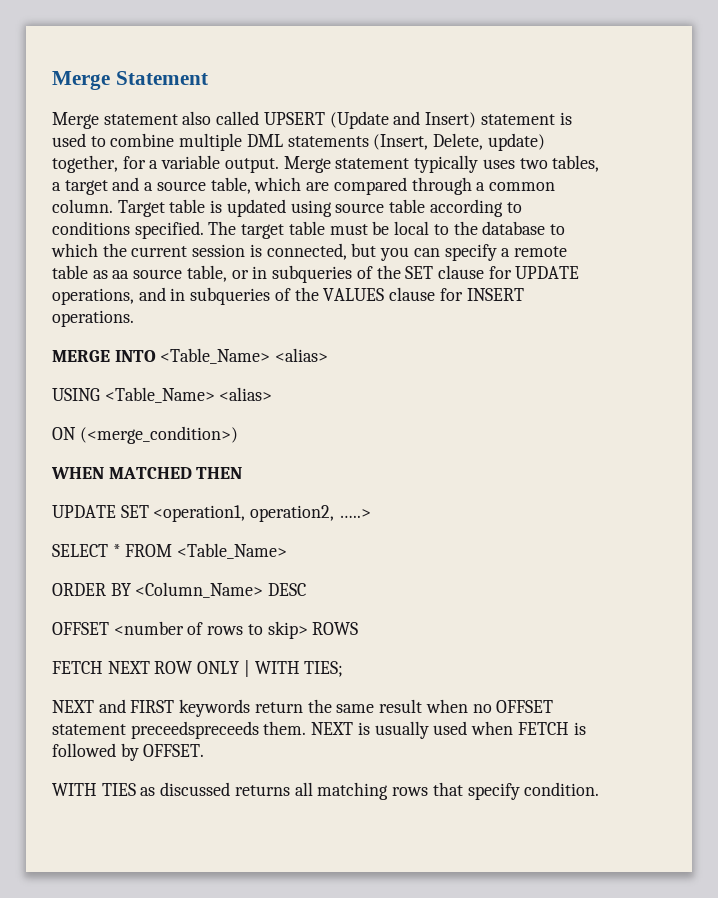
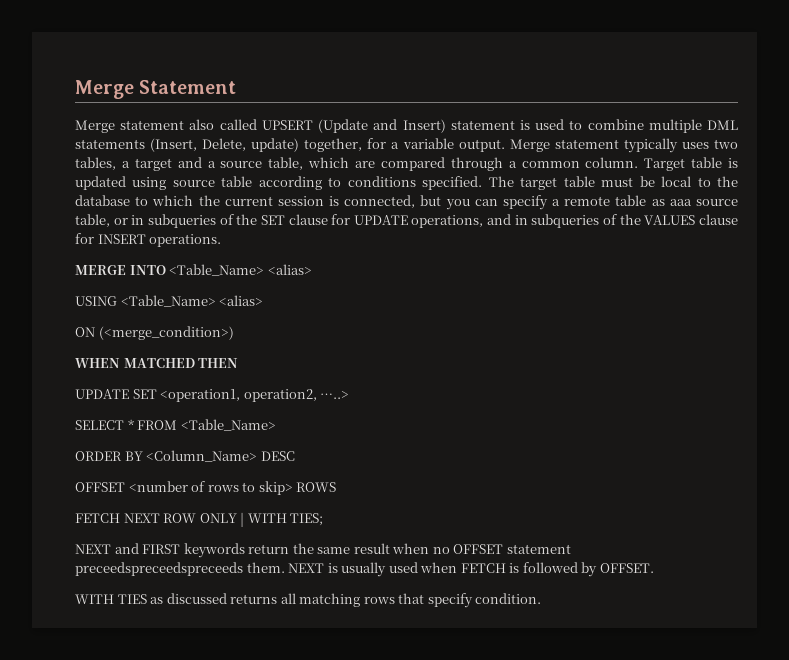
[112,270,130,279] aa -> [669,199,692,206] aaa
[130,721,259,739] preceedspreceeds -> [75,562,243,576] preceedspreceedspreceeds

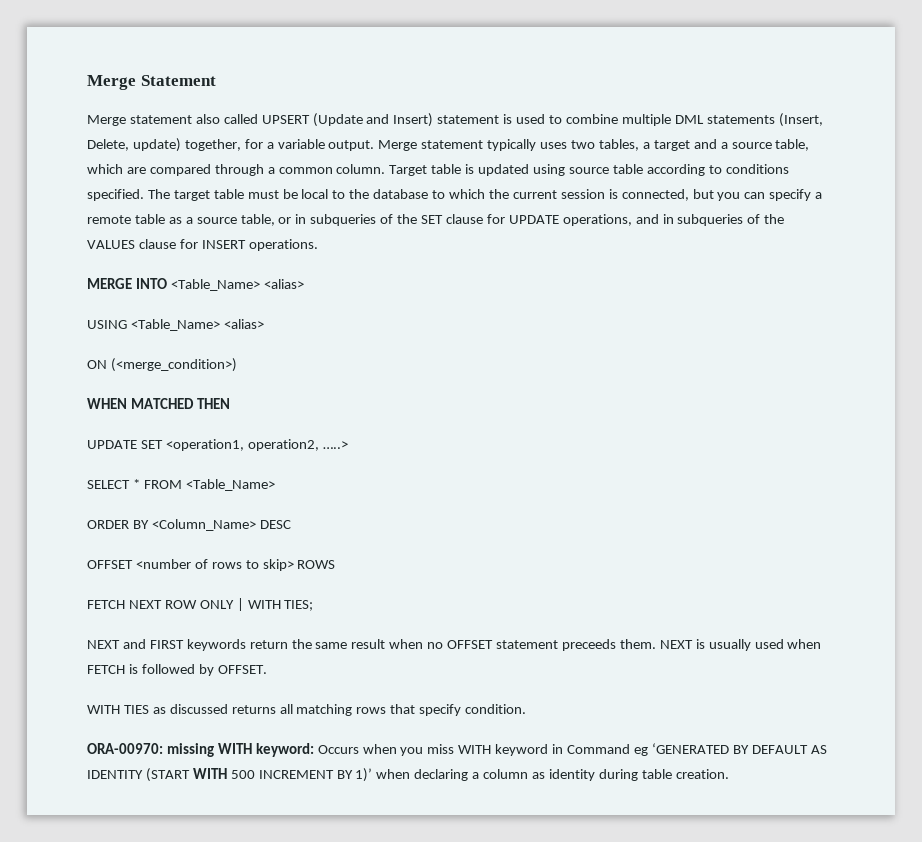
[669,199,692,206] aaa -> [185,217,193,224] a
[75,562,243,576] preceedspreceedspreceeds -> [561,639,616,651] preceeds
(542, 598) none -> [87,743,827,757] [87,768,729,782] // ORA-00970: missing WITH keyword: Occurs when you miss WITH keyword in Command eg ‘GENERATED BY DEFAULT AS IDENTITY (START WITH 500 INCREMENT BY 1)’ when declaring a column as identity during table creation.

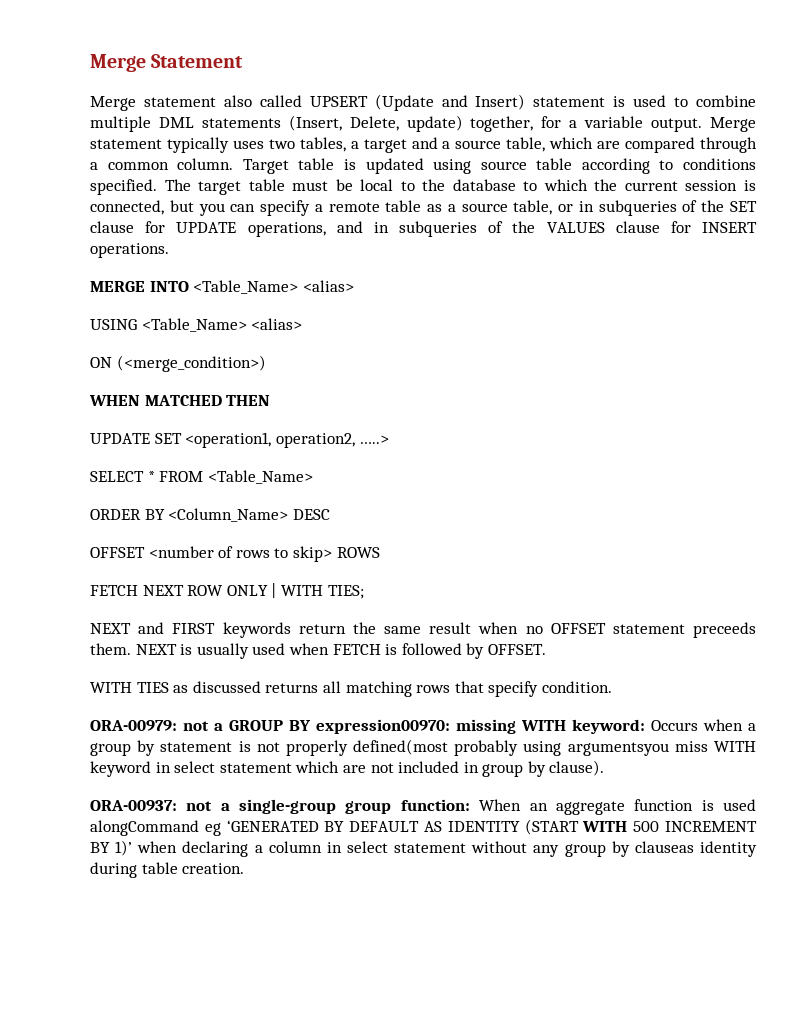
[87,743,163,754] ORA-00970: -> [90,719,450,734] ORA-00979: not a GROUP BY expression00970:
[400,744,631,756] you miss WITH keyword in Command -> [748,723,756,731] [90,739,756,756] [90,760,605,777] [90,799,757,815] [90,820,199,836] a group by statement is not properly defined(most probably using argumentsyou miss WITH keyword in select statement which are not included in group by clause). // ORA-00937: not a single-group group function: When an aggregate function is used alongCommand
[532,772,546,779] as -> [326,841,694,857] in select statement without any group by clauseas

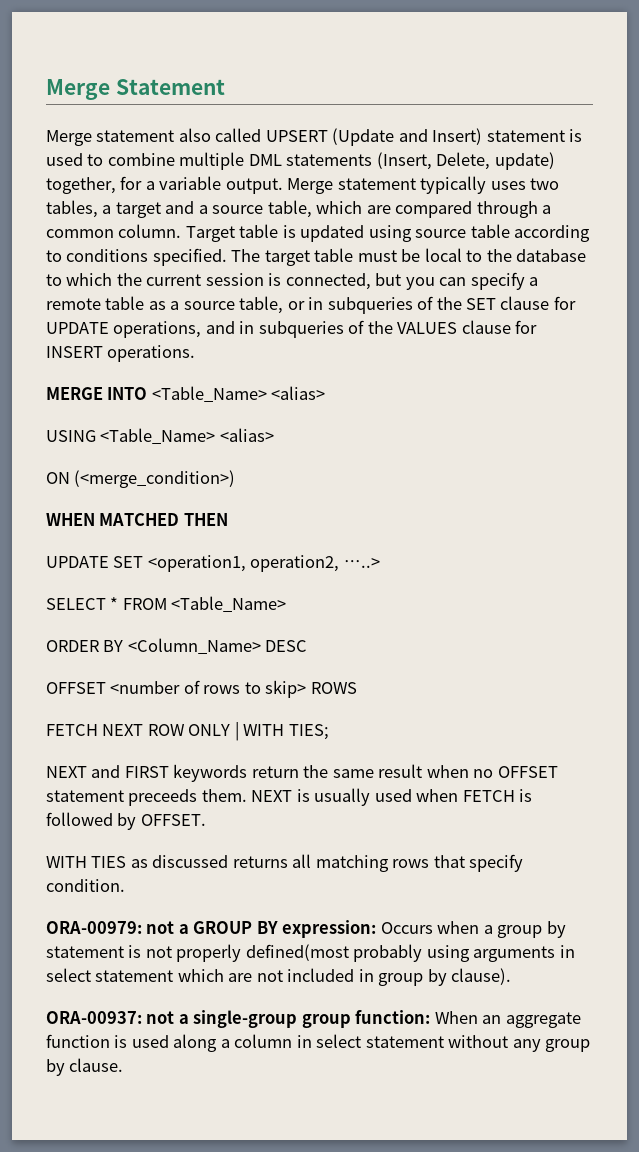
[316,719,645,734] expression00970: missing WITH keyword: -> [282,920,377,938] expression:
[567,741,756,756] [90,761,151,777] argumentsyou miss WITH keyword -> [473,946,556,962] arguments
[90,819,757,836] [90,840,249,857] alongCommand eg ‘GENERATED BY DEFAULT AS IDENTITY (START WITH 500 INCREMENT BY 1)’ when declaring -> [173,1034,218,1052] along
[634,841,757,857] [90,862,245,878] clauseas identity during table creation. -> [69,1058,124,1072] clause.

